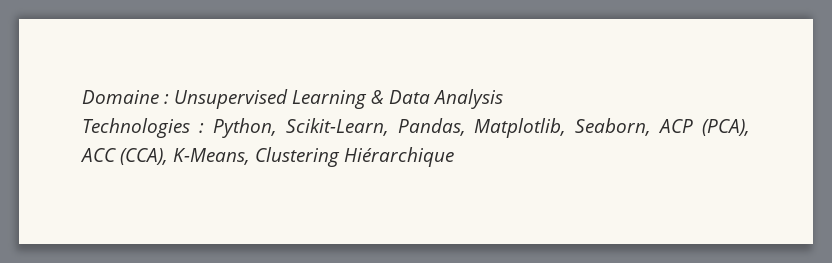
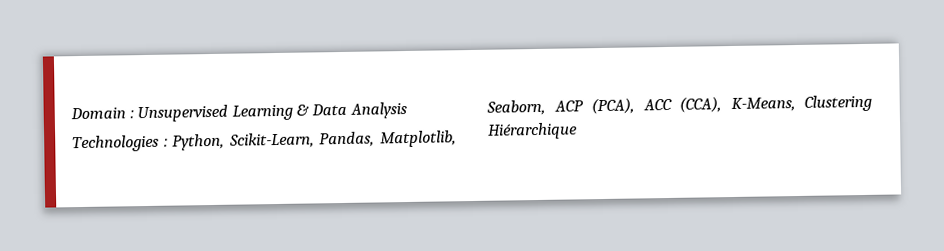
[82,90,159,104] Domaine -> [70,107,126,120] Domain

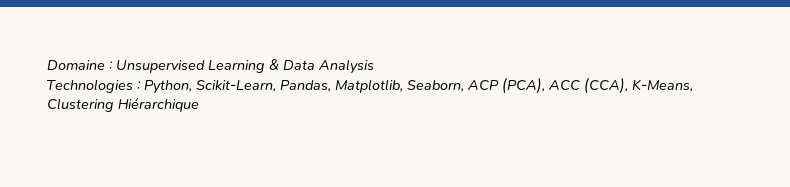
[70,107,126,120] Domain -> [47,60,105,70] Domaine

